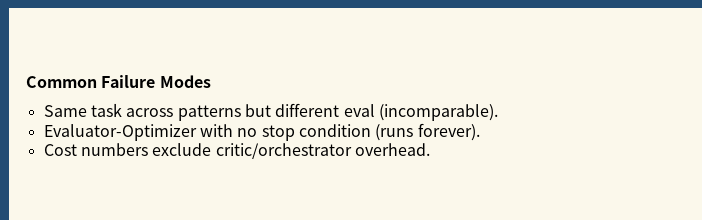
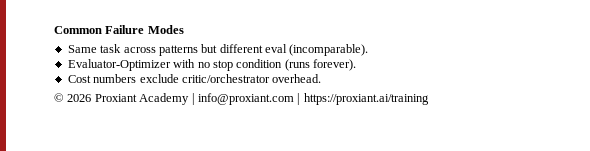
(430, 149) none -> [54,93,429,105] // © 2026 Proxiant Academy | info@proxiant.com | https://proxiant.ai/training

